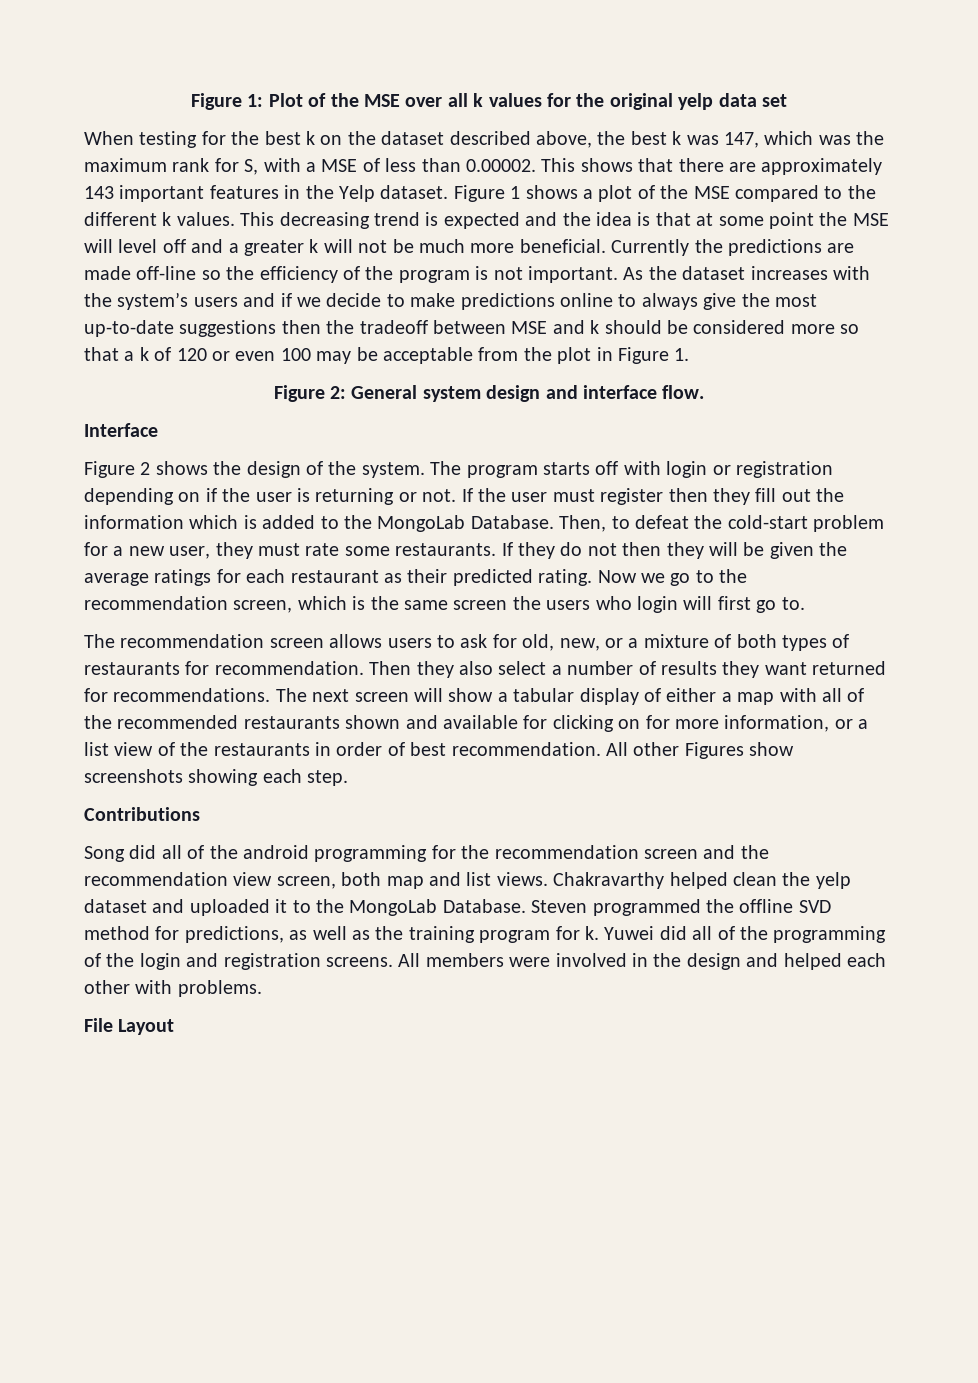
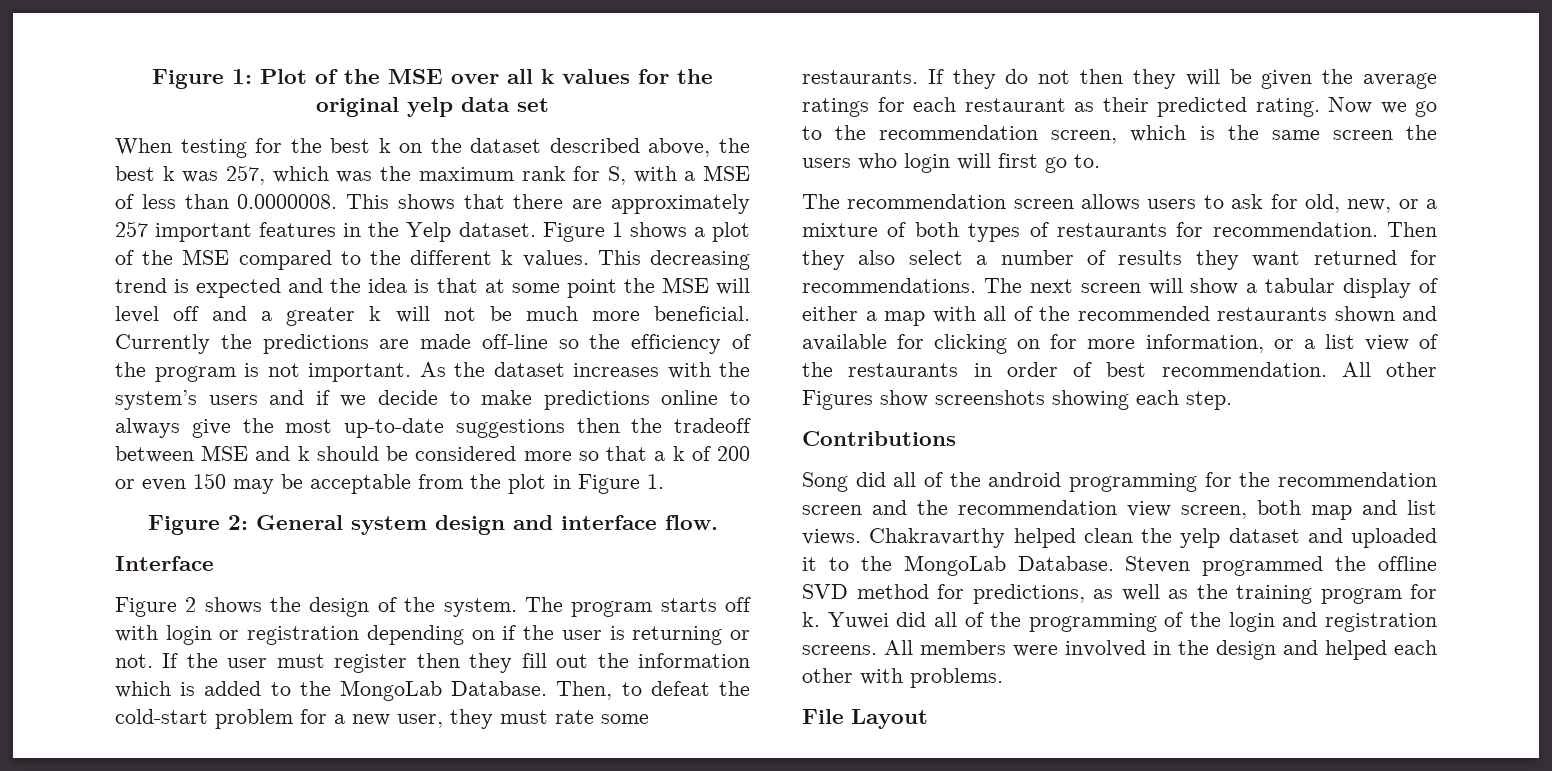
[723,132,759,148] 147, -> [226,165,266,185] 257,
[465,159,536,172] 0.00002. -> [237,194,338,209] 0.0000008.
[84,186,114,199] 143 -> [115,221,148,237] 257
[176,348,207,361] 120 -> [717,446,751,461] 200
[280,348,311,361] 100 -> [193,473,226,489] 150

